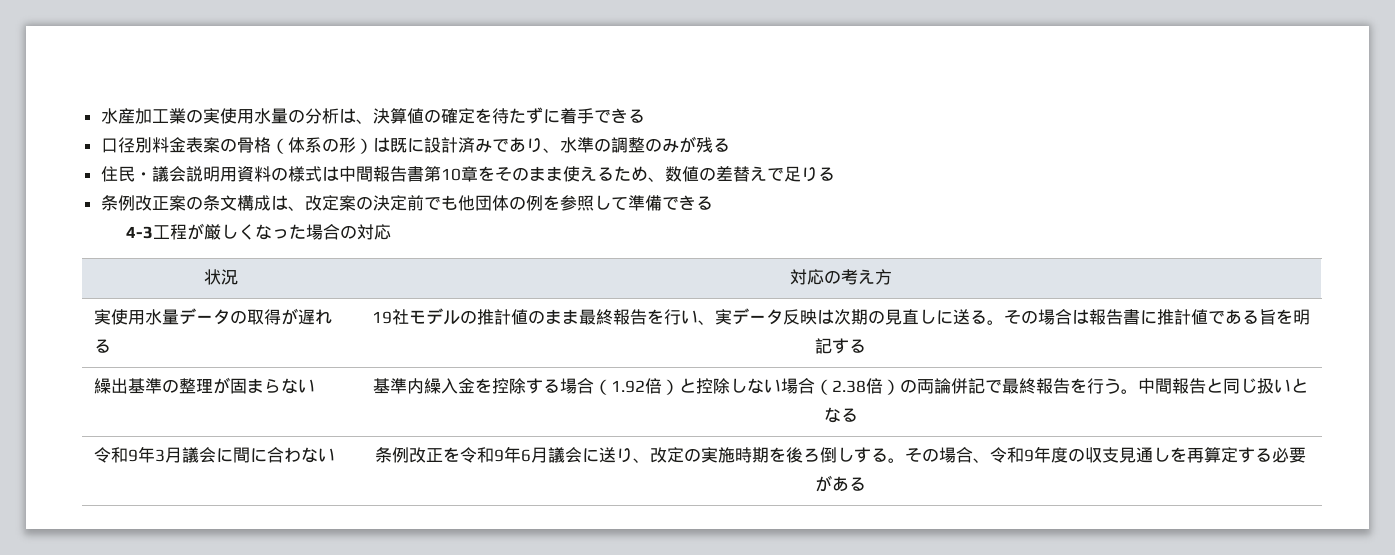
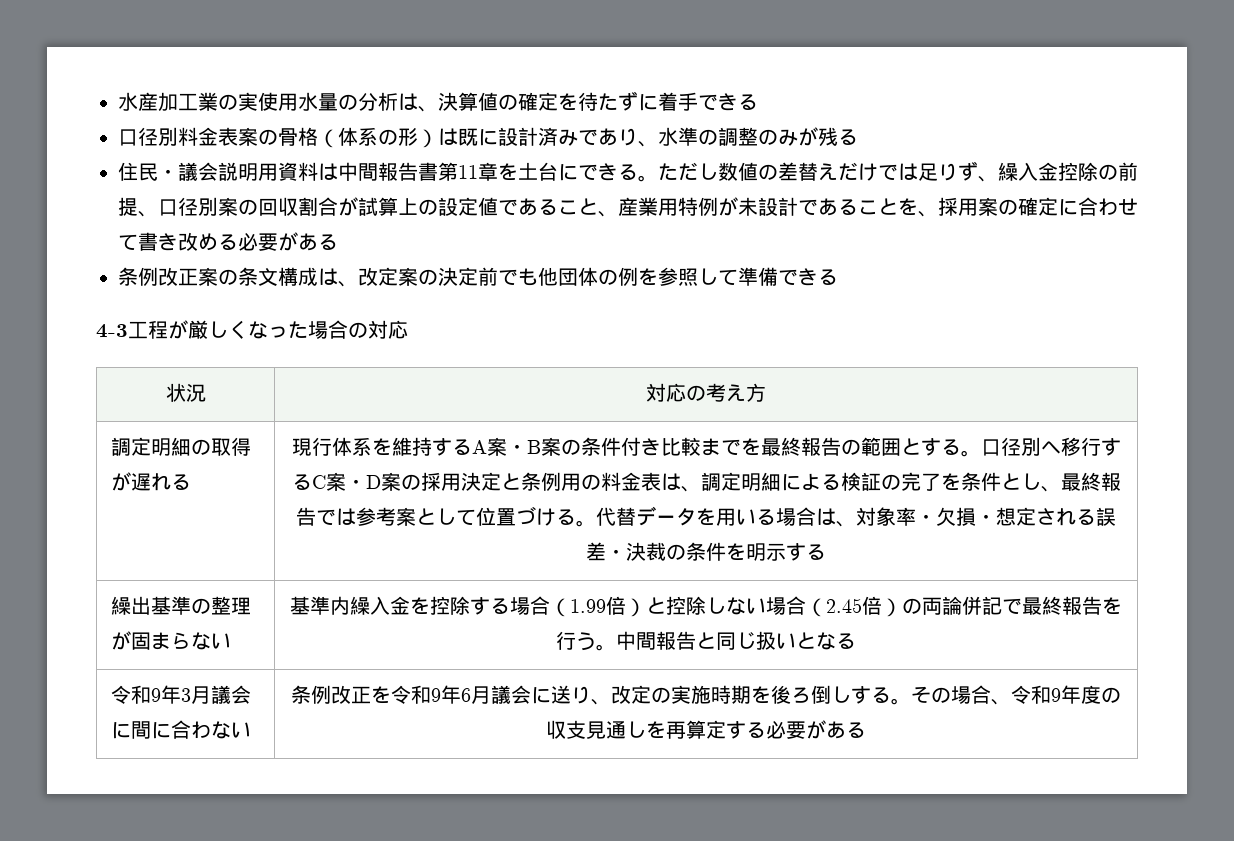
[270,166,322,182] の様式 -> (318, 171) none
[440,166,818,182] 10章をそのまま使えるため、数値の差替えで足り -> [458,161,1138,182] [118,197,1138,217] [118,232,318,251] 11章を土台にできる。ただし数値の差替えだけでは足りず、繰入金控除の前提、口径別案の回収割合が試算上の設定値であること、産業用特例が未設計であることを、採用案の確定に合わせて書き改める必要があ
[94,308,231,325] 実使用水量データ -> [110,437,191,456] 調定明細
[371,308,1310,325] [815,338,832,354] 19社モデルの推計値のまま最終報告を行い、実データ反映は次期の見直しに送る。その場合は報告書に推計値である旨を明記 -> [291,437,1121,457] [291,472,1121,492] [296,506,1116,527] [586,542,787,561] 現行体系を維持するA案・B案の条件付き比較までを最終報告の範囲とする。口径別へ移行するC案・D案の採用決定と条例用の料金表は、調定明細による検証の完了を条件とし、最終報告では参考案として位置づける。代替データを用いる場合は、対象率・欠損・想定される誤差・決裁の条件を明示
[611,380,645,393] 1.92 -> [570,599,606,613] 1.99
[832,380,866,393] 2.38 -> [826,598,863,613] 2.45

